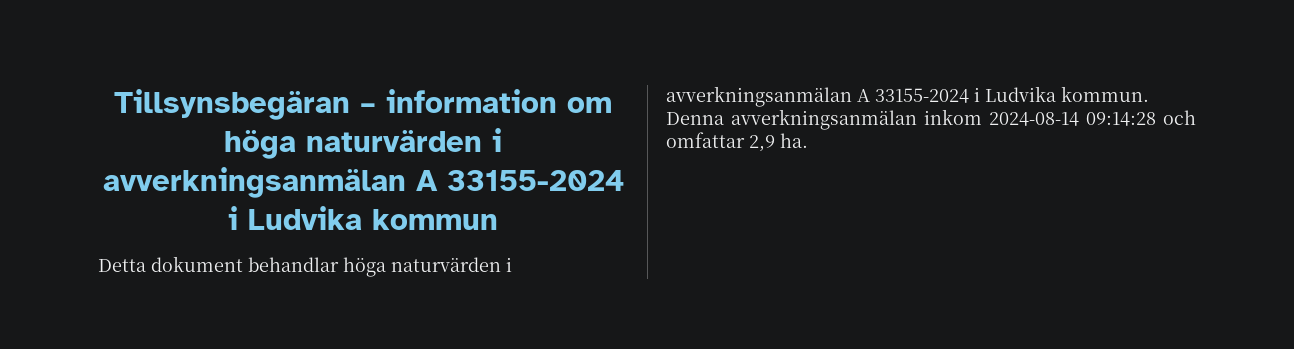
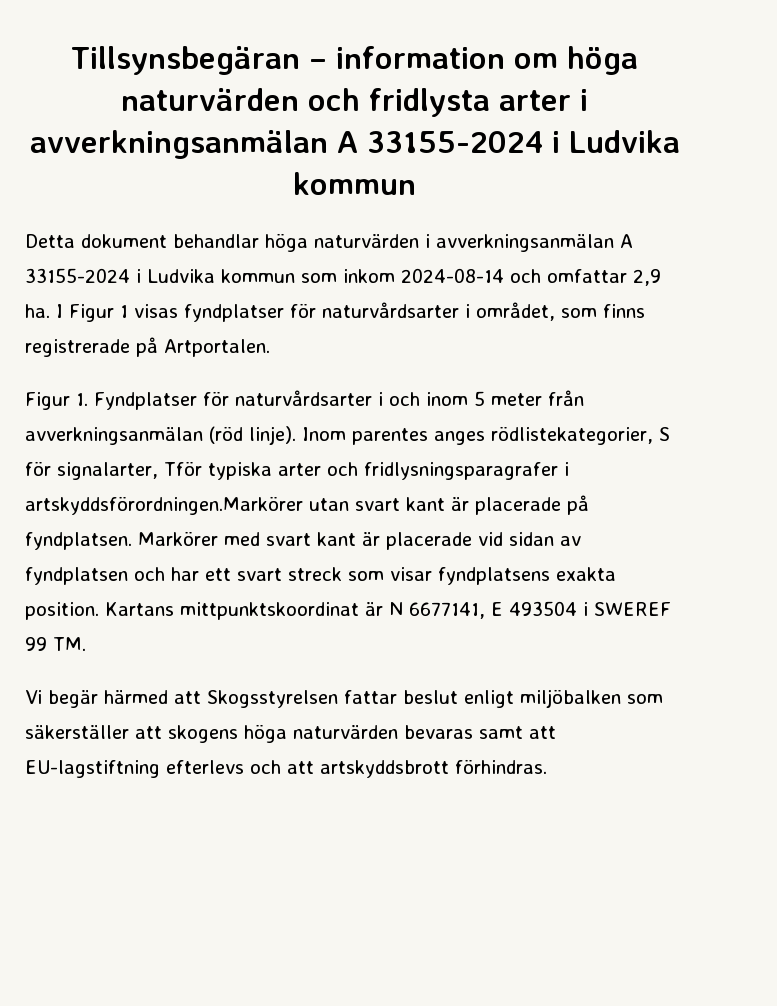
(482, 141) none -> [308,88,571,117] och fridlysta arter
[1061,86,1149,102] [666,109,917,130] kommun. Denna avverkningsanmälan -> [221,269,337,283] kommun som
[1086,112,1156,126] 09:14:28 -> (504, 275) none
(808, 140) none -> [56,302,645,322] [25,337,270,357] [25,390,584,410] [25,426,670,445] [25,461,569,480] [25,495,589,515] [25,531,581,550] [25,567,616,585] [25,601,671,620] [25,637,86,651] [25,689,663,708] [25,724,556,743] [25,759,547,778] I Figur 1 visas fyndplatser för naturvårdsarter i området, som finns registrerade på Artportalen. // Figur 1. Fyndplatser för naturvårdsarter i och inom 5 meter från avverkningsanmälan (röd linje). Inom parentes anges rödlistekategorier, S för signalarter, Tför typiska arter och fridlysningsparagrafer i artskyddsförordningen.Markörer utan svart kant är placerade på fyndplatsen. Markörer med svart kant är placerade vid sidan av fyndplatsen och har ett svart streck som visar fyndplatsens exakta position. Kartans mittpunktskoordinat är N 6677141, E 493504 i SWEREF 99 TM. // Vi begär härmed att Skogsstyrelsen fattar beslut enligt miljöbalken som säkerställer att skogens höga naturvärden bevaras samt att EU-lagstiftning efterlevs och att artskyddsbrott förhindras.

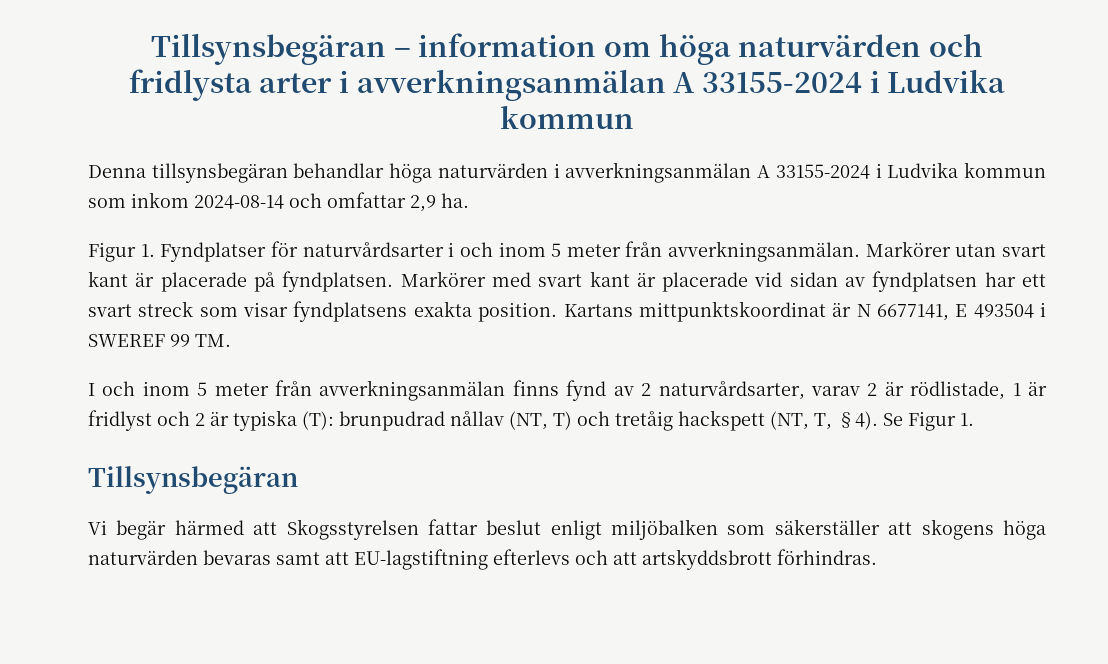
[25,234,167,248] Detta dokument -> [88,163,288,183] Denna tillsynsbegäran
[56,302,645,322] [25,337,270,357] I Figur 1 visas fyndplatser för naturvårdsarter i området, som finns registrerade på Artportalen. -> (469, 200) none
[25,426,670,445] [25,461,569,480] [25,496,303,515] avverkningsanmälan (röd linje). Inom parentes anges rödlistekategorier, S för signalarter, Tför typiska arter och fridlysningsparagrafer i artskyddsförordningen.Markörer -> [668,241,951,262] avverkningsanmälan. Markörer
[134,567,165,581] och -> (978, 281) none
(86, 644) none -> [88,380,1047,401] [88,410,974,431] [88,466,298,494] // I och inom 5 meter från avverkningsanmälan finns fynd av 2 naturvårdsarter, varav 2 är rödlistade, 1 är fridlyst och 2 är typiska (T): brunpudrad nållav (NT, T) och tretåig hackspett (NT, T, §4). Se Figur 1. // Tillsynsbegäran

